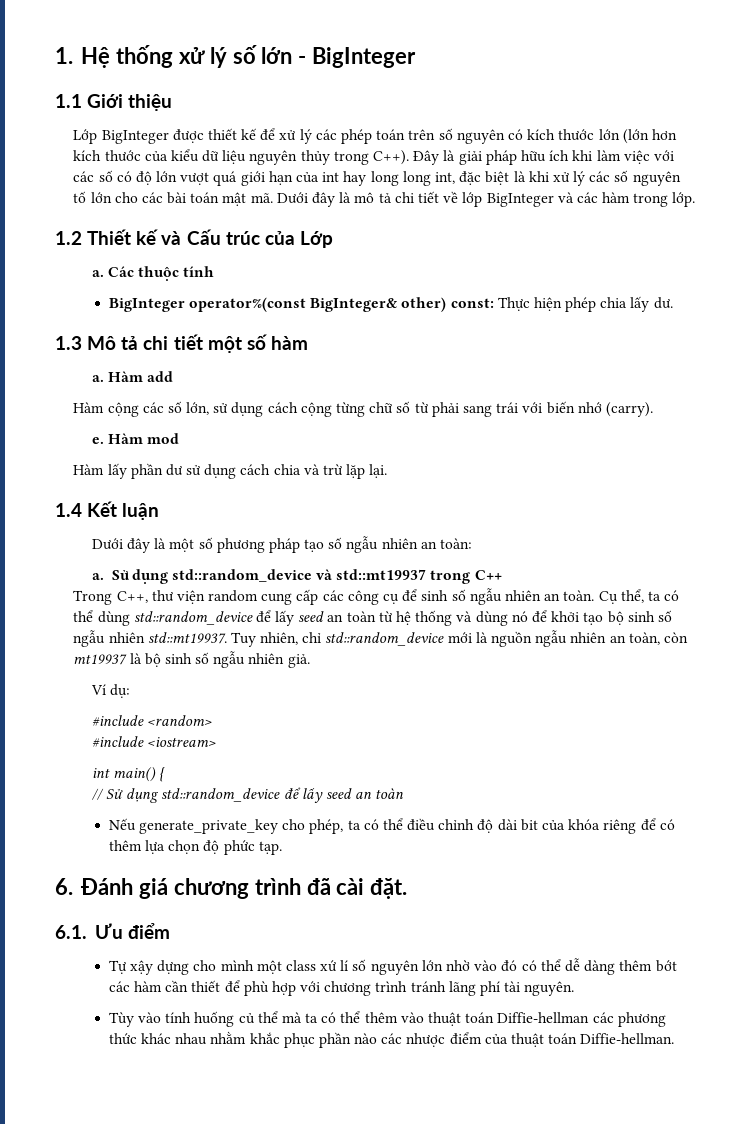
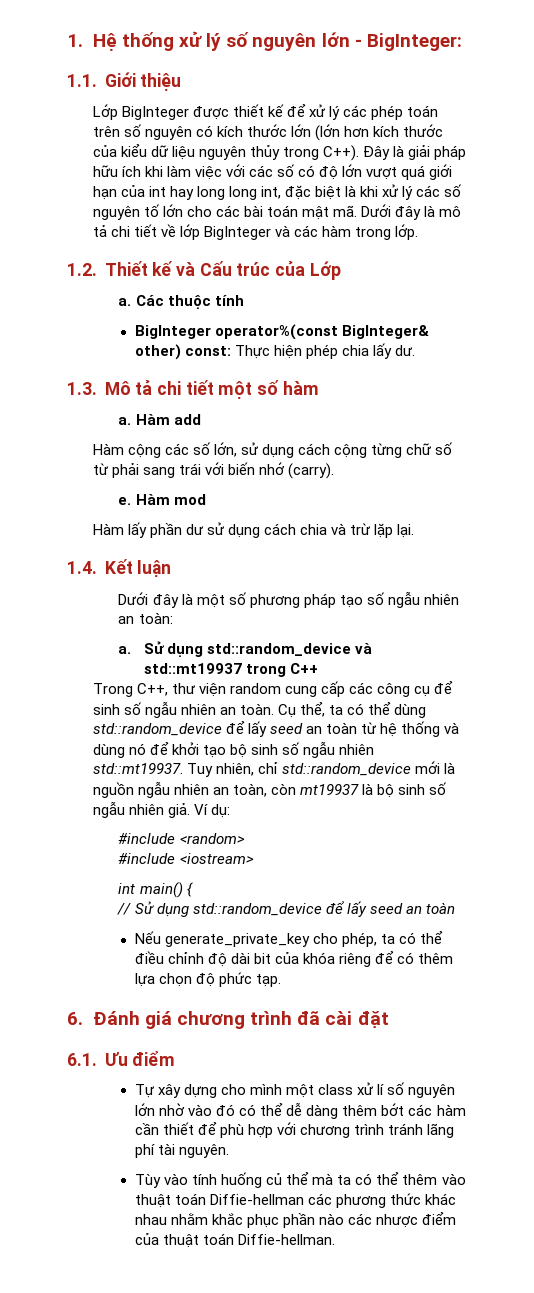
(257, 54) none -> [252,33,317,51] nguyên
[312,47,417,68] [55,94,82,108] BigInteger // 1.1 -> [366,33,462,51] [67,74,97,87] BigInteger: // 1.1.
[55,231,82,245] 1.2 -> [67,263,97,276] 1.2.
[55,336,82,350] 1.3 -> [67,382,97,395] 1.3.
[55,503,82,517] 1.4 -> [67,561,97,574] 1.4.
(310, 661) // -> (190, 810) none
[370,878,408,899] đặt. -> [357,1011,389,1029] đặt
[129,960,153,975] xậy -> [158,1084,182,1098] xây
[320,960,338,972] xứ -> [357,1082,375,1095] xử

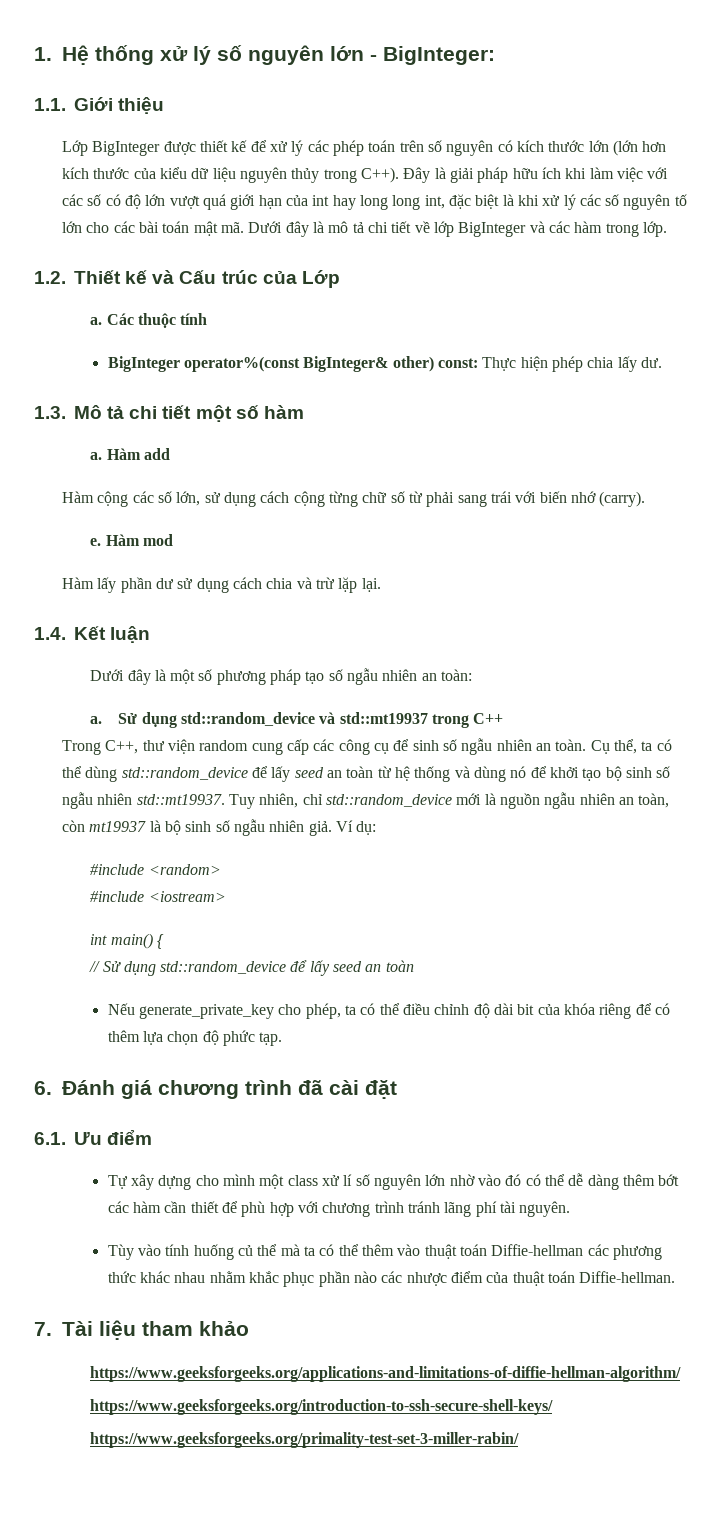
(336, 1239) none -> [34,1320,250,1340] [90,1366,682,1382] [90,1399,554,1415] [90,1432,520,1448] // 7. Tài liệu tham khảo // https://www.geeksforgeeks.org/applications-and-limitations-of-diffie-hellman-algorithm/ // https://www.geeksforgeeks.org/introduction-to-ssh-secure-shell-keys/ // https://www.geeksforgeeks.org/primality-test-set-3-miller-rabin/

